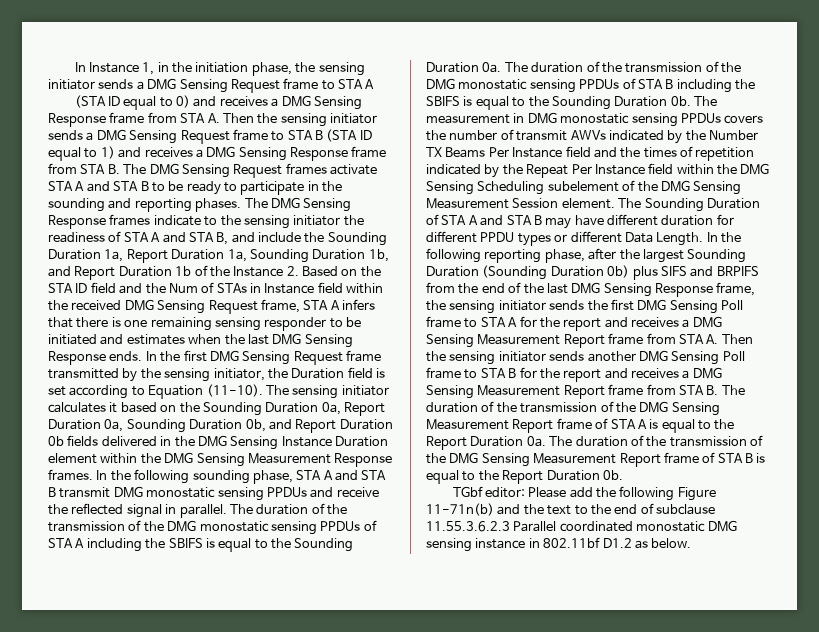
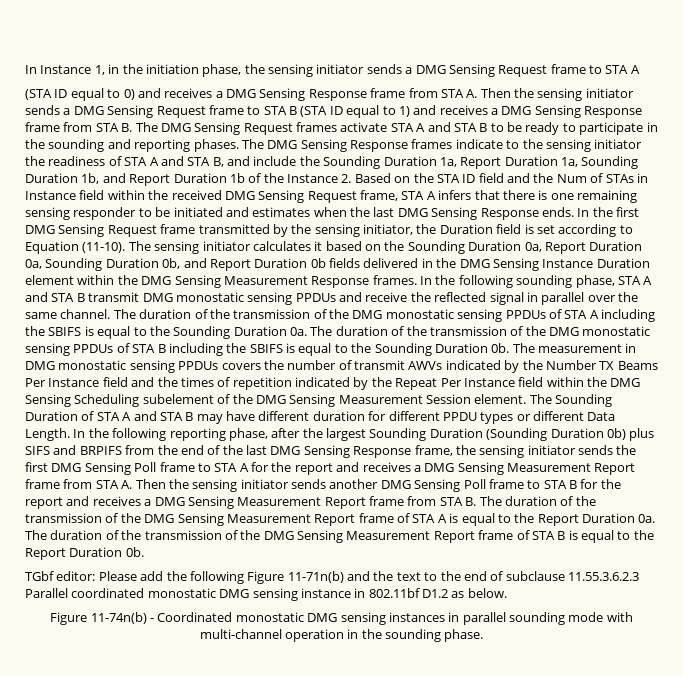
[179,504,227,518] parallel. -> [541,292,638,305] [25,309,111,319] parallel over the same channel.
(692, 543) none -> [50,612,633,625] [199,629,484,642] // Figure 11-74n(b) - Coordinated monostatic DMG sensing instances in parallel sounding mode with multi-channel operation in the sounding phase.

